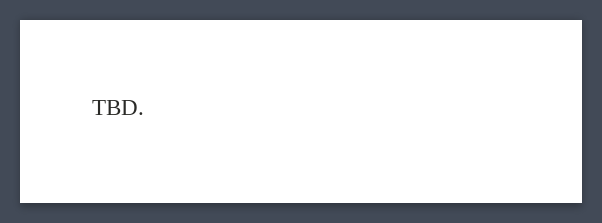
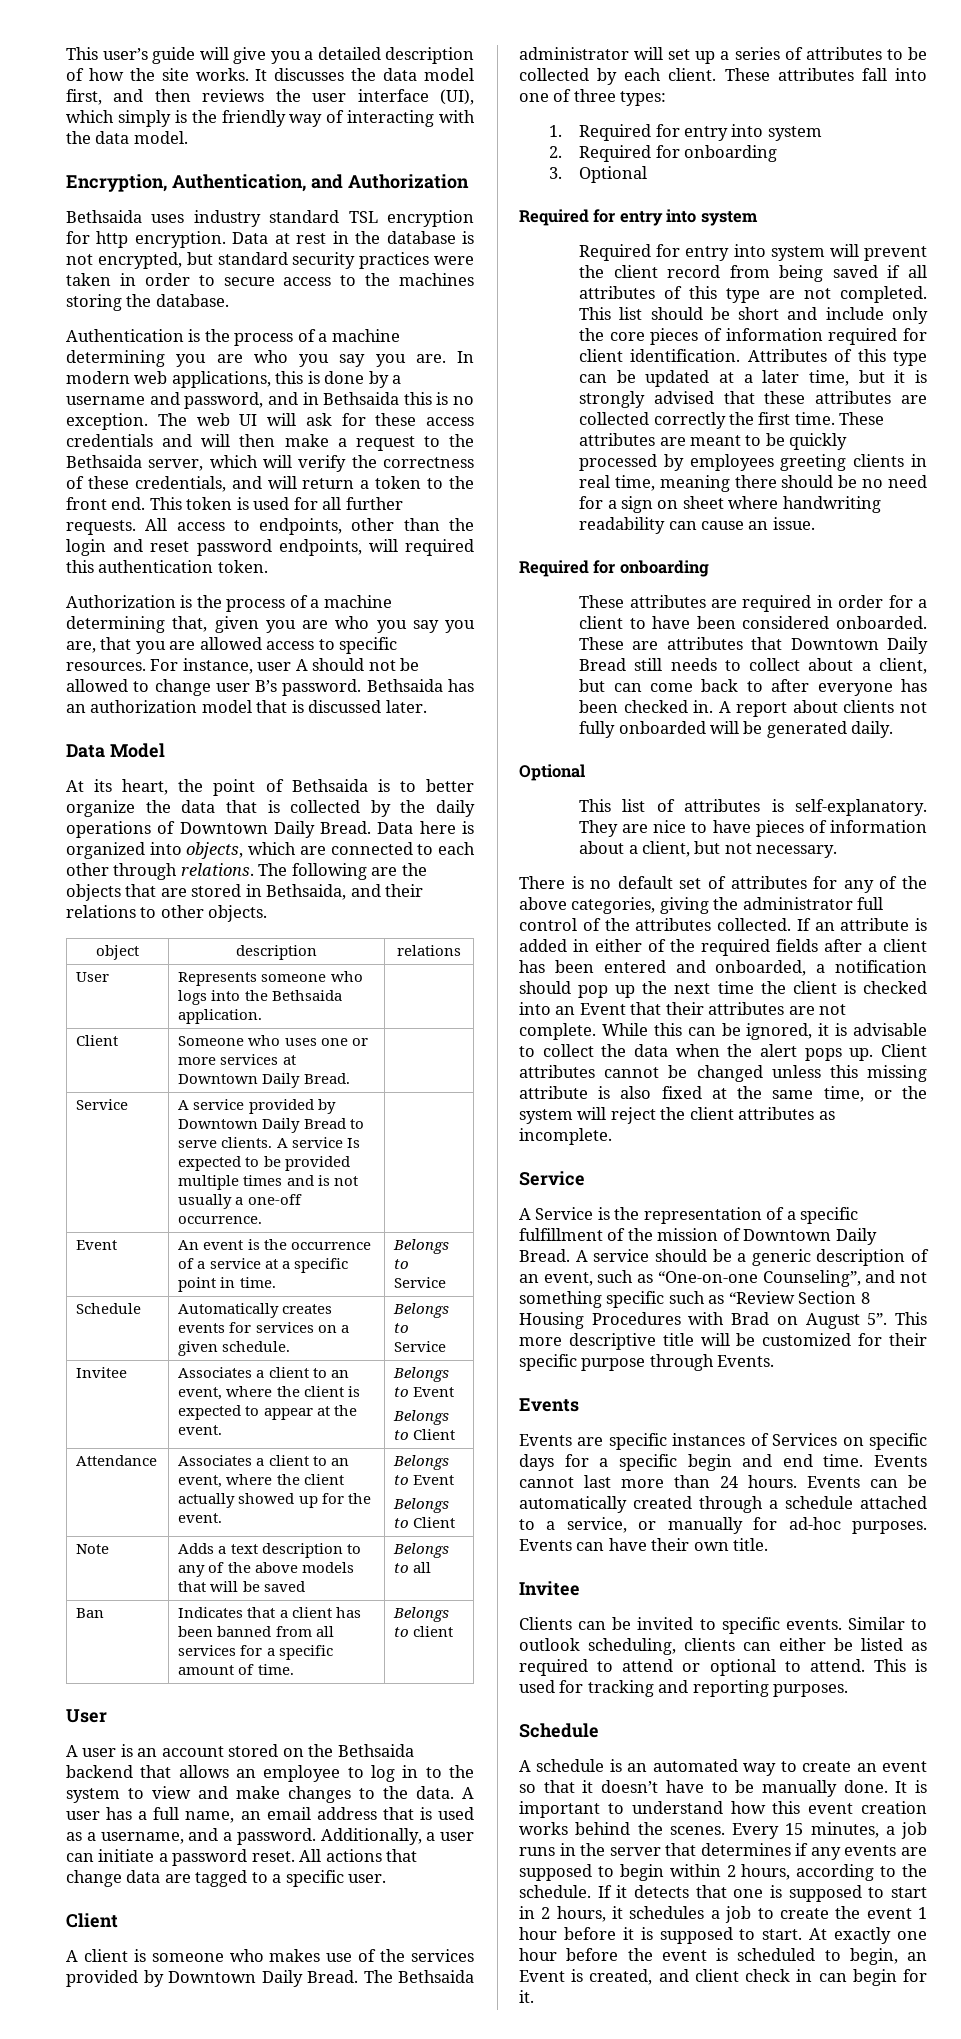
[92,100,144,115] TBD. -> [66,47,474,64] [66,68,475,81] [66,89,474,105] [66,110,475,127] [66,131,188,144] [66,174,469,192] [66,210,474,227] [66,231,475,248] [66,252,474,269] [66,273,474,286] [66,294,229,311] [66,329,400,346] [66,350,474,367] [66,371,402,388] [66,392,474,409] [66,413,474,430] [66,434,474,451] [66,455,474,472] [66,476,475,492] [66,497,403,510] [66,518,474,535] [66,539,474,556] [66,560,268,573] [66,595,392,612] [66,616,475,633] [66,637,398,654] [66,658,420,674] [66,679,474,696] [66,700,427,713] [66,743,165,758] [66,779,474,796] [66,800,475,817] [66,821,474,838] [66,842,476,859] [66,863,427,880] [66,884,424,901] [66,905,268,922] [96,945,139,960] [236,945,317,960] [397,945,461,956] [76,972,110,982] [178,971,363,986] [178,990,342,1005] [178,1009,263,1024] [76,1035,119,1046] [178,1035,368,1046] [178,1054,296,1065] [178,1073,350,1088] [76,1099,129,1110] [178,1099,336,1114] [178,1118,364,1133] [178,1137,360,1148] [178,1156,350,1171] [178,1175,358,1190] [178,1194,302,1209] [178,1216,263,1224] [76,1240,118,1250] [178,1239,371,1250] [178,1258,348,1273] [178,1277,276,1292] [393,1239,450,1254] [394,1259,410,1269] [394,1277,447,1288] [76,1303,142,1314] [178,1303,333,1318] [178,1322,349,1333] [178,1341,291,1356] [393,1303,450,1318] [394,1323,410,1333] [394,1341,447,1352] [76,1367,128,1378] [178,1367,349,1378] [178,1386,360,1400] [178,1405,357,1420] [178,1425,223,1435] [393,1367,450,1382] [394,1387,455,1397] [393,1410,450,1425] [394,1429,456,1440] [76,1455,158,1466] [178,1455,349,1466] [178,1474,344,1488] [178,1493,371,1508] [178,1513,223,1523] [393,1455,450,1470] [394,1475,455,1485] [393,1498,450,1513] [394,1517,456,1528] [76,1544,110,1554] [178,1543,361,1558] [178,1562,354,1577] [178,1581,305,1592] [393,1543,450,1558] [394,1562,432,1573] [76,1608,105,1618] [178,1607,361,1618] [178,1626,334,1637] [178,1645,333,1660] [178,1664,294,1675] [393,1607,450,1622] [394,1626,454,1637] [66,1709,107,1723] [66,1744,414,1757] [66,1765,474,1782] [66,1786,474,1803] [66,1807,474,1823] [66,1828,474,1845] [66,1849,418,1866] [66,1870,387,1887] [66,1913,118,1928] [66,1949,475,1962] [66,1970,474,1987] [519,47,927,64] [519,68,927,85] [519,89,667,106] [549,124,822,141] [549,145,777,162] [549,166,648,183] [519,209,758,226] [579,244,927,261] [579,265,927,282] [579,286,927,303] [579,307,928,324] [579,328,927,345] [579,349,927,366] [579,370,927,387] [579,391,927,408] [579,412,885,429] [579,433,848,450] [579,454,927,471] [579,475,927,492] [579,496,881,513] [579,517,815,534] [519,560,709,577] [579,595,927,612] [579,616,927,629] [579,637,928,654] [579,658,927,674] [579,679,927,696] [579,700,927,717] [579,721,894,738] [519,764,585,781] [579,799,927,816] [579,820,927,837] [579,841,838,858] [519,876,928,893] [519,897,884,914] [519,918,927,931] [519,939,927,956] [519,960,927,976] [519,981,927,998] [519,1002,847,1015] [519,1023,927,1040] [519,1044,927,1061] [519,1065,927,1082] [519,1086,927,1102] [519,1107,835,1124] [519,1128,612,1145] [519,1171,585,1186] [519,1207,859,1224] [519,1228,877,1245] [519,1249,929,1266] [519,1270,927,1287] [519,1291,870,1308] [519,1312,927,1329] [519,1333,927,1350] [519,1354,775,1371] [519,1398,579,1412] [519,1433,927,1450] [519,1454,927,1471] [519,1475,927,1488] [519,1496,927,1513] [519,1517,927,1534] [519,1538,769,1551] [519,1581,580,1596] [519,1617,927,1634] [519,1638,927,1655] [519,1659,927,1676] [519,1680,849,1697] [519,1723,599,1738] [519,1759,928,1776] [519,1780,927,1797] [519,1801,927,1818] [519,1822,927,1839] [519,1843,927,1860] [519,1864,927,1881] [519,1885,927,1902] [519,1906,927,1923] [519,1927,927,1944] [519,1948,927,1965] [519,1969,927,1986] [519,1990,534,2003] This user’s guide will give you a detailed description of how the site works. It discusses the data model first, and then reviews the user interface (UI), which simply is the friendly way of interacting with the data model. // Encryption, Authentication, and Authorization // Bethsaida uses industry standard TSL encryption for http encryption. Data at rest in the database is not encrypted, but standard security practices were taken in order to secure access to the machines storing the database. // Authentication is the process of a machine determining you are who you say you are. In modern web applications, this is done by a username and password, and in Bethsaida this is no exception. The web UI will ask for these access credentials and will then make a request to the Bethsaida server, which will verify the correctness of these credentials, and will return a token to the front end. This token is used for all further requests. All access to endpoints, other than the login and reset password endpoints, will required this authentication token. // Authorization is the process of a machine determining that, given you are who you say you are, that you are allowed access to specific resources. For instance, user A should not be allowed to change user B’s password. Bethsaida has an authorization model that is discussed later. // Data Model // At its heart, the point of Bethsaida is to better organize the data that is collected by the daily operations of Downtown Daily Bread. Data here is organized into objects, which are connected to each other through relations. The following are the objects that are stored in Bethsaida, and their relations to other objects. // object | description | relations // User | Represents someone who logs into the Bethsaida application. | // Client | Someone who uses one or more services at Downtown Daily Bread. | // Service | A service provided by Downtown Daily Bread to serve clients. A service Is expected to be provided multiple times and is not usually a one-off occurrence. | // Event | An event is the occurrence of a service at a specific point in time. | Belongs to Service // Schedule | Automatically creates events for services on a given schedule. | Belongs to Service // Invitee | Associates a client to an event, where the client is expected to appear at the event. | Belongs to Event // Belongs to Client // Attendance | Associates a client to an event, where the client actually showed up for the event. | Belongs to Event // Belongs to Client // Note | Adds a text description to any of the above models that will be saved | Belongs to all // Ban | Indicates that a client has been banned from all services for a specific amount of time. | Belongs to client // User // A user is an account stored on the Bethsaida backend that allows an employee to log in to the system to view and make changes to the data. A user has a full name, an email address that is used as a username, and a password. Additionally, a user can initiate a password reset. All actions that change data are tagged to a specific user. // Client // A client is someone who makes use of the services provided by Downtown Daily Bread. The Bethsaida administrator will set up a series of attributes to be collected by each client. These attributes fall into one of three types: // 1. Required for entry into system // 2. Required for onboarding // 3. Optional // Required for entry into system // Required for entry into system will prevent the client record from being saved if all attributes of this type are not completed. This list should be short and include only the core pieces of information required for client identification. Attributes of this type can be updated at a later time, but it is strongly advised that these attributes are collected correctly the first time. These attributes are meant to be quickly processed by employees greeting clients in real time, meaning there should be no need for a sign on sheet where handwriting readability can cause an issue. // Required for onboarding // These attributes are required in order for a client to have been considered onboarded. These are attributes that Downtown Daily Bread still needs to collect about a client, but can come back to after everyone has been checked in. A report about clients not fully onboarded will be generated daily. // Optional // This list of attributes is self-explanatory. They are nice to have pieces of information about a client, but not necessary. // There is no default set of attributes for any of the above categories, giving the administrator full control of the attributes collected. If an attribute is added in either of the required fields after a client has been entered and onboarded, a notification should pop up the next time the client is checked into an Event that their attributes are not complete. While this can be ignored, it is advisable to collect the data when the alert pops up. Client attributes cannot be changed unless this missing attribute is also fixed at the same time, or the system will reject the client attributes as incomplete. // Service // A Service is the representation of a specific fulfillment of the mission of Downtown Daily Bread. A service should be a generic description of an event, such as “One-on-one Counseling”, and not something specific such as “Review Section 8 Housing Procedures with Brad on August 5”. This more descriptive title will be customized for their specific purpose through Events. // Events // Events are specific instances of Services on specific days for a specific begin and end time. Events cannot last more than 24 hours. Events can be automatically created through a schedule attached to a service, or manually for ad-hoc purposes. Events can have their own title. // Invitee // Clients can be invited to specific events. Similar to outlook scheduling, clients can either be listed as required to attend or optional to attend. This is used for tracking and reporting purposes. // Schedule // A schedule is an automated way to create an event so that it doesn’t have to be manually done. It is important to understand how this event creation works behind the scenes. Every 15 minutes, a job runs in the server that determines if any events are supposed to begin within 2 hours, according to the schedule. If it detects that one is supposed to start in 2 hours, it schedules a job to create the event 1 hour before it is supposed to start. At exactly one hour before the event is scheduled to begin, an Event is created, and client check in can begin for it.

